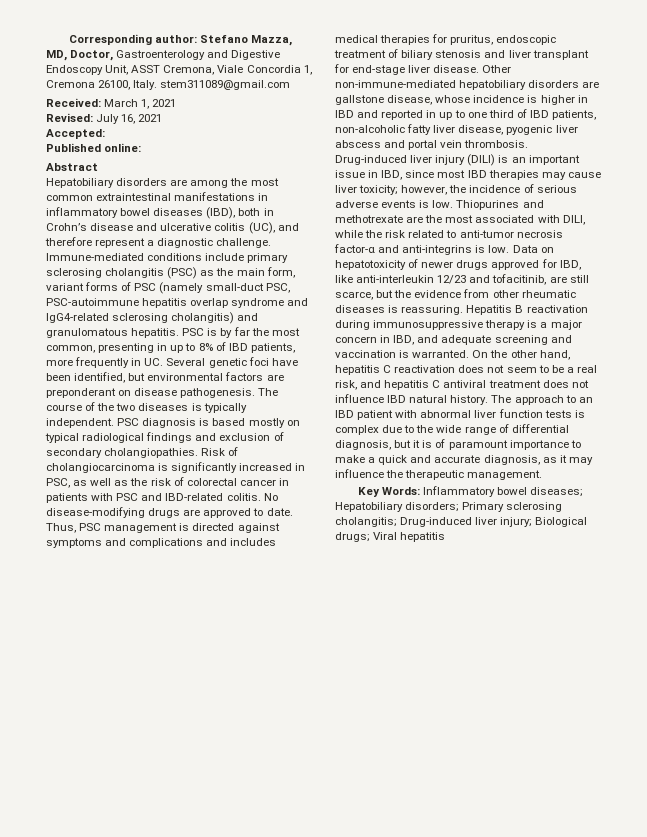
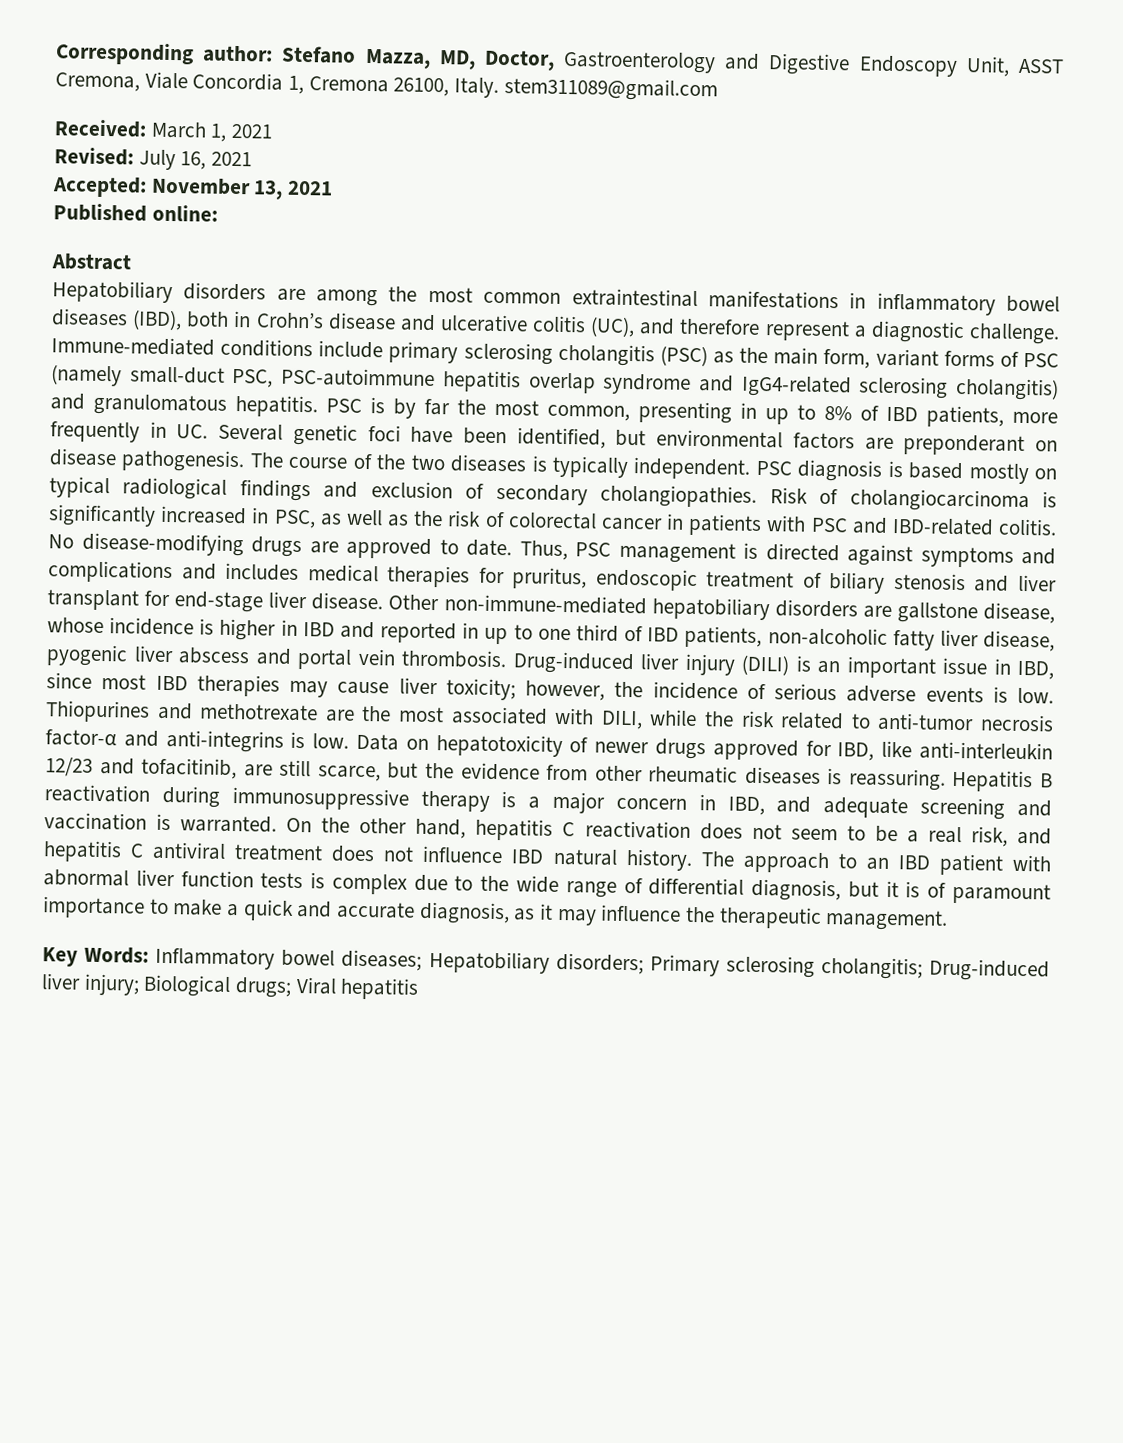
(105, 134) none -> [150,177,334,200] November 13, 2021

